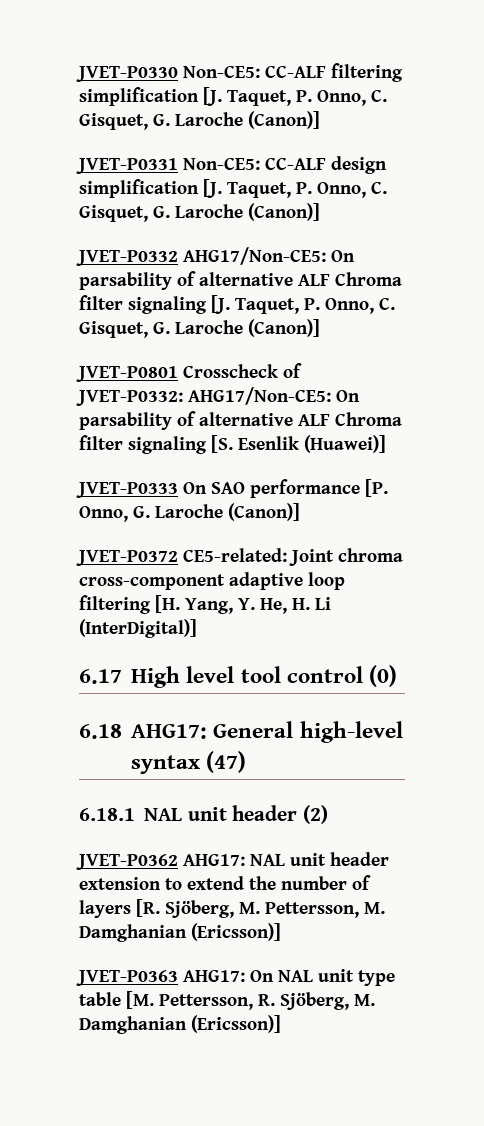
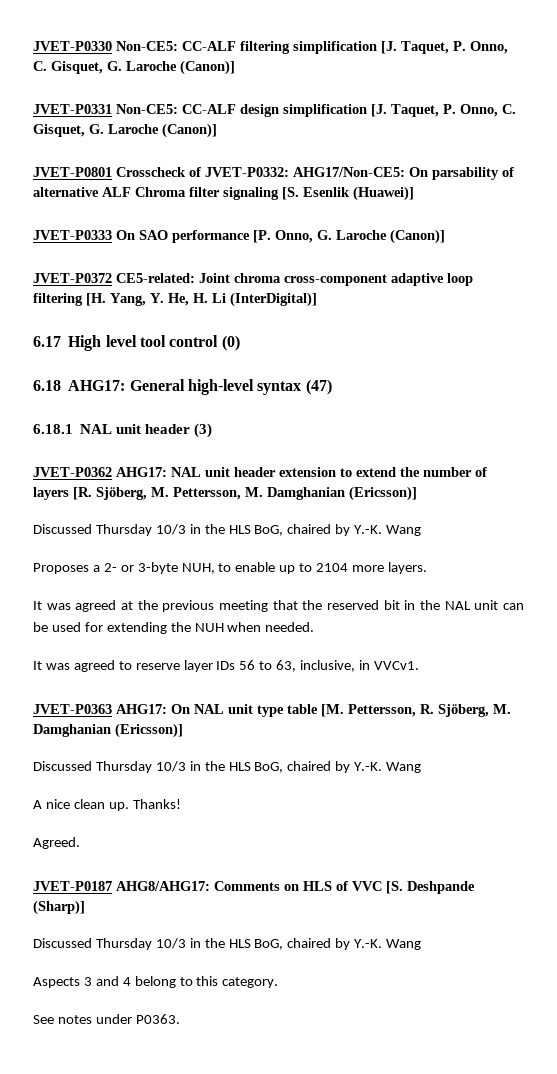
[76,247,355,266] [79,271,402,290] [79,295,395,314] [79,319,320,338] // JVET-P0332 AHG17/Non-CE5: On parsability of alternative ALF Chroma filter signaling [J. Taquet, P. Onno, C. Gisquet, G. Laroche (Canon)] -> (217, 130) none
[302,805,328,824] (2) -> [194,423,213,438] (3)
(281, 932) none -> [33,524,422,536] [33,562,427,574] [33,600,525,612] [33,622,315,634] [33,660,419,672] // Discussed Thursday 10/3 in the HLS BoG, chaired by Y.-K. Wang // Proposes a 2- or 3-byte NUH, to enable up to 2104 more layers. // It was agreed at the previous meeting that the reserved bit in the NAL unit can be used for extending the NUH when needed. // It was agreed to reserve layer IDs 56 to 63, inclusive, in VVCv1.
(281, 1024) none -> [33,761,422,773] [33,799,181,811] [33,837,80,849] [33,881,475,894] [33,900,85,915] [33,938,422,950] [33,976,279,988] [33,1014,180,1024] // Discussed Thursday 10/3 in the HLS BoG, chaired by Y.-K. Wang // A nice clean up. Thanks! // Agreed. // JVET-P0187 AHG8/AHG17: Comments on HLS of VVC [S. Deshpande (Sharp)] // Discussed Thursday 10/3 in the HLS BoG, chaired by Y.-K. Wang // Aspects 3 and 4 belong to this category. // See notes under P0363.

